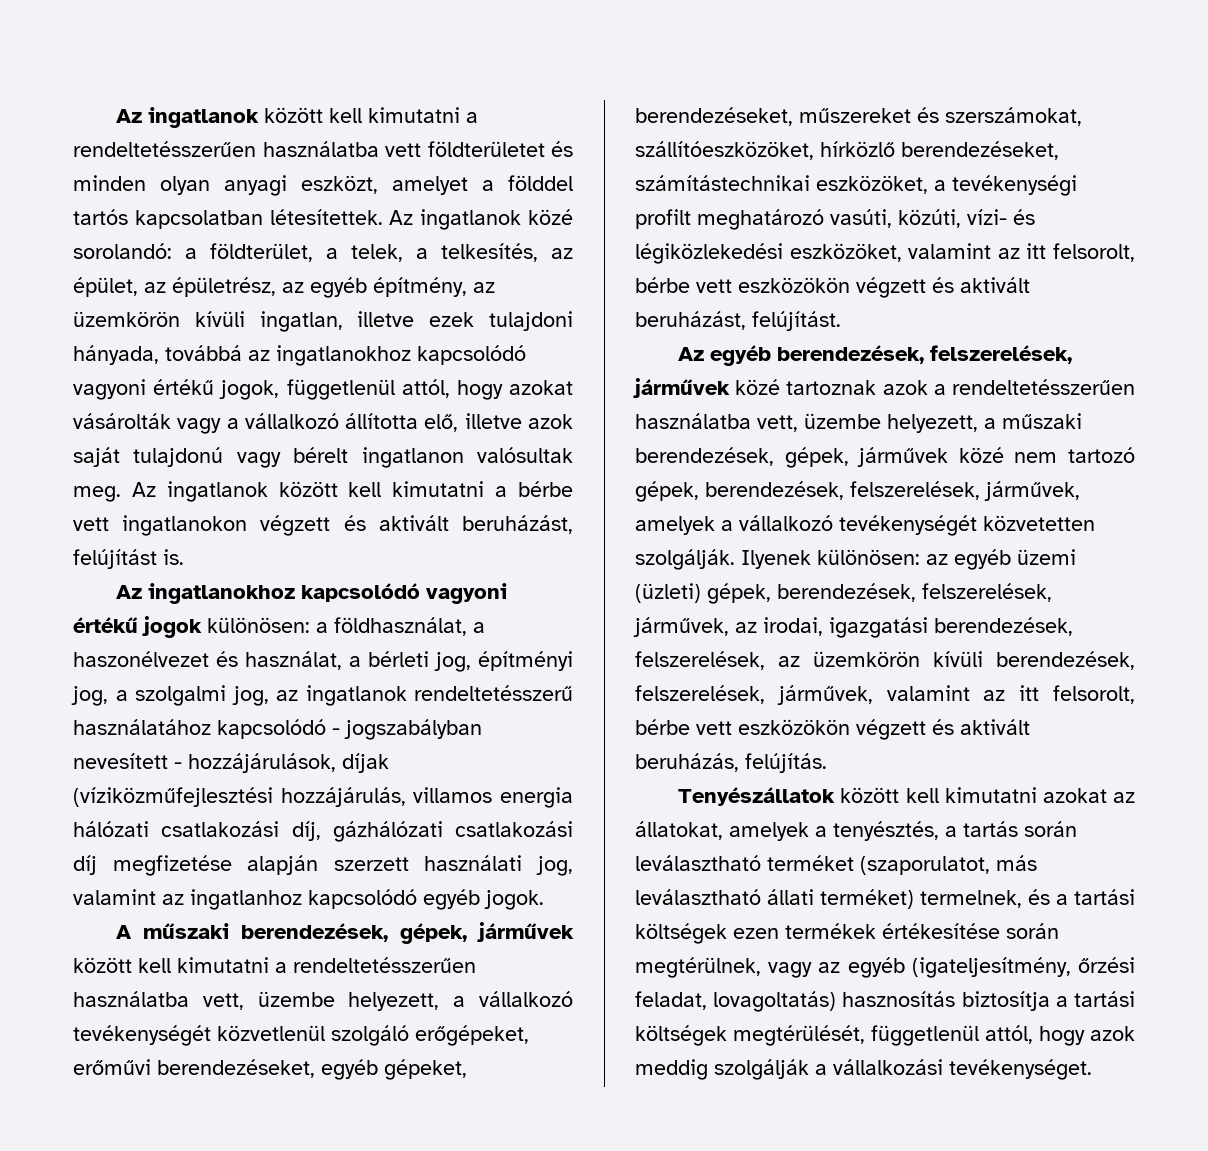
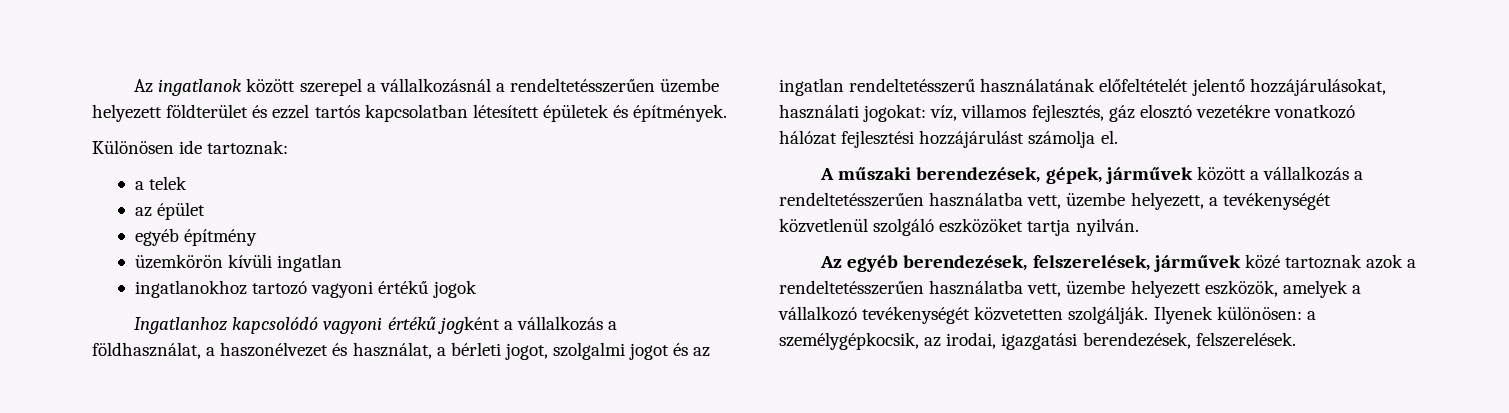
[116,107,479,128] [73,141,573,157] [73,175,573,196] [73,209,573,230] [73,243,573,262] [73,277,495,298] [73,311,573,332] [73,345,526,366] [73,379,573,400] [73,413,573,434] [73,447,573,468] [73,481,573,502] [73,515,573,536] [73,549,184,569] [116,583,508,604] [73,616,310,638] Az ingatlanok között kell kimutatni a rendeltetésszerűen használatba vett földterületet és minden olyan anyagi eszközt, amelyet a földdel tartós kapcsolatban létesítettek. Az ingatlanok közé sorolandó: a földterület, a telek, a telkesítés, az épület, az épületrész, az egyéb építmény, az üzemkörön kívüli ingatlan, illetve ezek tulajdoni hányada, továbbá az ingatlanokhoz kapcsolódó vagyoni értékű jogok, függetlenül attól, hogy azokat vásárolták vagy a vállalkozó állította elő, illetve azok saját tulajdonú vagy bérelt ingatlanon valósultak meg. Az ingatlanok között kell kimutatni a bérbe vett ingatlanokon végzett és aktivált beruházást, felújítást is. // Az ingatlanokhoz kapcsolódó vagyoni értékű jogok különösen: -> [134,78,720,96] [92,104,728,122] [92,140,289,155] [135,176,188,190] [135,202,206,220] [135,228,258,246] [135,254,343,272] [135,280,477,298] [134,316,603,334] Az ingatlanok között szerepel a vállalkozásnál a rendeltetésszerűen üzembe helyezett földterület és ezzel tartós kapcsolatban létesített épületek és építmények. // Különösen ide tartoznak: // a telek // az épület // egyéb építmény // üzemkörön kívüli ingatlan // ingatlanokhoz tartozó vagyoni értékű jogok // Ingatlanhoz kapcsolódó vagyoni értékű jogként a vállalkozás
[434,651,573,672] [71,685,573,706] [73,719,482,740] [73,753,389,773] [73,787,573,808] [73,821,573,842] [73,855,573,876] [73,889,544,910] jog, építményi jog, a szolgalmi jog, az ingatlanok rendeltetésszerű használatához kapcsolódó - jogszabályban nevesített - hozzájárulások, díjak (víziközműfejlesztési hozzájárulás, villamos energia hálózati csatlakozási díj, gázhálózati csatlakozási díj megfizetése alapján szerzett használati jog, valamint az ingatlanhoz kapcsolódó egyéb jogok. -> [504,342,711,360] [779,78,1386,96] [779,104,1356,122] [779,130,1118,148] jogot, szolgalmi jogot és az ingatlan rendeltetésszerű használatának előfeltételét jelentő hozzájárulásokat, használati jogokat: víz, villamos fejlesztés, gáz elosztó vezetékre vonatkozó hálózat fejlesztési hozzájárulást számolja el.
[138,957,476,973] [73,991,573,1011] kell kimutatni a rendeltetésszerűen használatba vett, üzembe helyezett, a vállalkozó -> [1249,166,1364,181] [779,192,1218,210] a vállalkozás a rendeltetésszerűen használatba vett, üzembe helyezett, a
[415,1025,529,1046] [73,1059,467,1080] [635,107,1082,126] [635,141,1059,160] [635,175,1077,196] [635,209,1035,230] [635,243,1135,264] [635,277,1030,298] [635,311,841,331] erőgépeket, erőművi berendezéseket, egyéb gépeket, berendezéseket, műszereket és szerszámokat, szállítóeszközöket, hírközlő berendezéseket, számítástechnikai eszközöket, a tevékenységi profilt meghatározó vasúti, közúti, vízi- és légiközlekedési eszközöket, valamint az itt felsorolt, bérbe vett eszközökön végzett és aktivált beruházást, felújítást. -> [939,218,1139,236] eszközöket tartja nyilván.
[887,413,1082,433] [635,447,1135,468] [635,481,1080,502] helyezett, a műszaki berendezések, gépek, járművek közé nem tartozó gépek, berendezések, felszerelések, járművek, -> [1130,280,1278,298] helyezett eszközök,
[926,549,1076,570] [635,583,1052,604] [633,617,1073,638] [635,651,1135,670] [635,685,1135,705] [635,719,1030,740] [635,753,827,773] [678,787,1135,806] [635,821,1077,841] [635,855,1037,875] [635,889,1135,909] [635,923,1059,944] [635,957,1135,978] [635,991,1135,1012] [635,1025,1135,1046] [635,1059,1092,1080] az egyéb üzemi (üzleti) gépek, berendezések, felszerelések, járművek, az irodai, igazgatási berendezések, felszerelések, az üzemkörön kívüli berendezések, felszerelések, járművek, valamint az itt felsorolt, bérbe vett eszközökön végzett és aktivált beruházás, felújítás. // Tenyészállatok között kell kimutatni azokat az állatokat, amelyek a tenyésztés, a tartás során leválasztható terméket (szaporulatot, más leválasztható állati terméket) termelnek, és a tartási költségek ezen termékek értékesítése során megtérülnek, vagy az egyéb (igateljesítmény, őrzési feladat, lovagoltatás) hasznosítás biztosítja a tartási költségek megtérülését, függetlenül attól, hogy azok meddig szolgálják a vállalkozási tevékenységet. -> [1306,311,1316,320] [779,332,1296,350] a személygépkocsik, az irodai, igazgatási berendezések, felszerelések.

